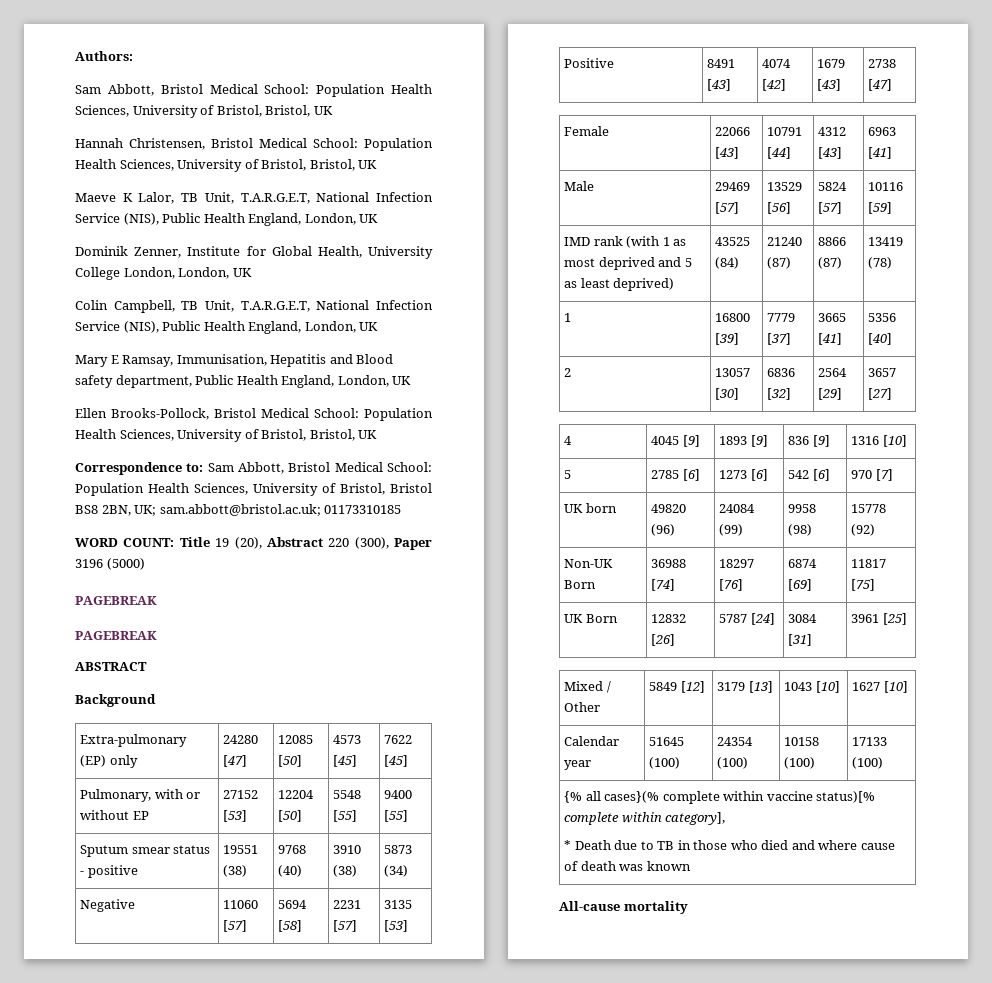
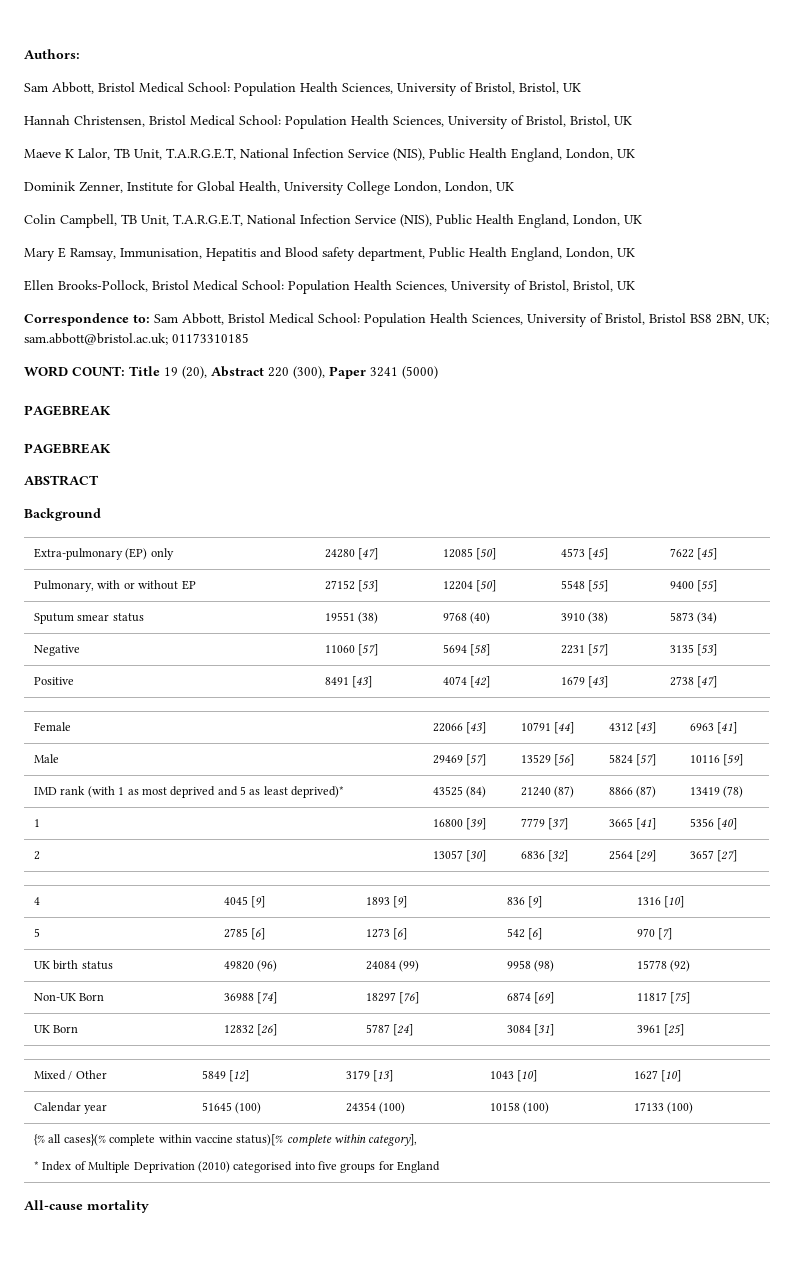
[75,559,103,568] 3196 -> [370,367,398,377] 3241
[80,865,138,878] - positive -> (144, 617) none
[613,278,675,291] deprived) -> [291,786,345,798] deprived)*
[585,503,617,513] born -> [53,960,113,970] birth status
[574,840,895,850] [564,861,691,871] Death due to TB in those who died and where cause of death was known -> [42,1161,441,1173] Index of Multiple Deprivation (2010) categorised into five groups for England

